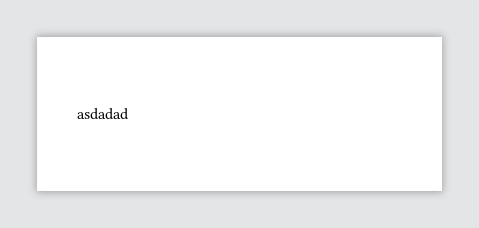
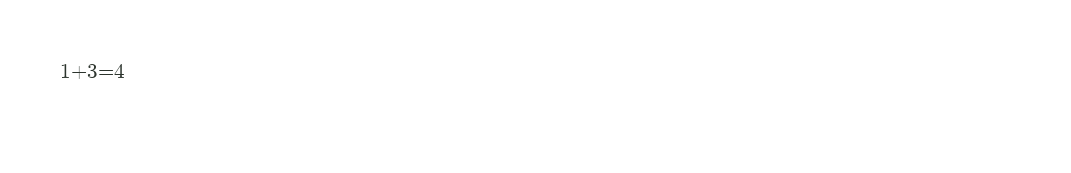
[77,108,129,120] asdadad -> [60,64,125,79] 1+3=4

